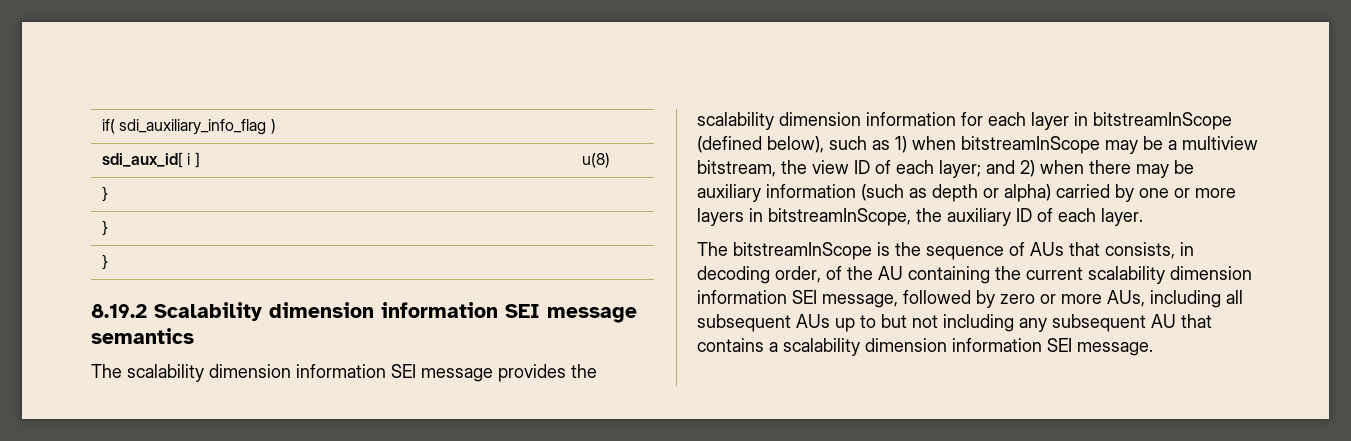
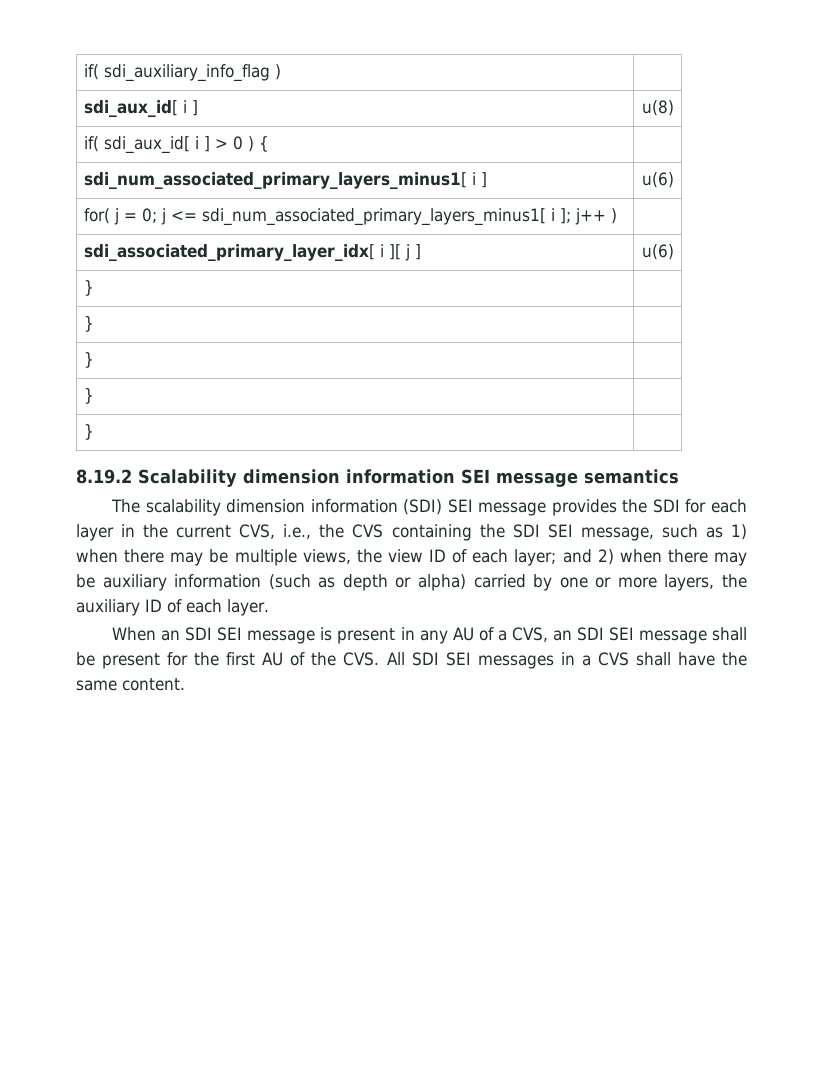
(610, 160) none -> [83,136,269,154] [83,172,487,190] [641,172,674,188] [83,208,617,226] [83,244,421,262] [641,244,674,260] [83,280,94,296] [83,316,94,332] // if( sdi_aux_id[ i ] > 0 ) { | // sdi_num_associated_primary_layers_minus1[ i ] | u(6) // for( j = 0; j <= sdi_num_associated_primary_layers_minus1[ i ]; j++ ) | // sdi_associated_primary_layer_idx[ i ][ j ] | u(6) // } | // } |
(386, 371) none -> [403,499,443,515] (SDI)
[697,112,956,130] scalability dimension information -> [652,499,680,513] SDI
[1093,112,1232,130] [697,136,824,153] bitstreamInScope (defined below), -> [143,524,654,541] the current CVS, i.e., the CVS containing the SDI SEI message,
[961,136,1258,154] [697,160,776,177] bitstreamInScope may be a multiview bitstream, -> [124,549,351,566] there may be multiple views,
[697,208,911,226] layers in bitstreamInScope, -> [664,574,715,591] layers,
[697,242,1194,260] [697,266,1252,284] [697,290,1243,308] [697,314,1212,332] [697,338,1153,356] The bitstreamInScope is the sequence of AUs that consists, in decoding order, of the AU containing the current scalability dimension information SEI message, followed by zero or more AUs, including all subsequent AUs up to but not including any subsequent AU that contains a scalability dimension information SEI message. -> [112,627,747,644] [76,652,747,669] [76,678,185,691] When an SDI SEI message is present in any AU of a CVS, an SDI SEI message shall be present for the first AU of the CVS. All SDI SEI messages in a CVS shall have the same content.

